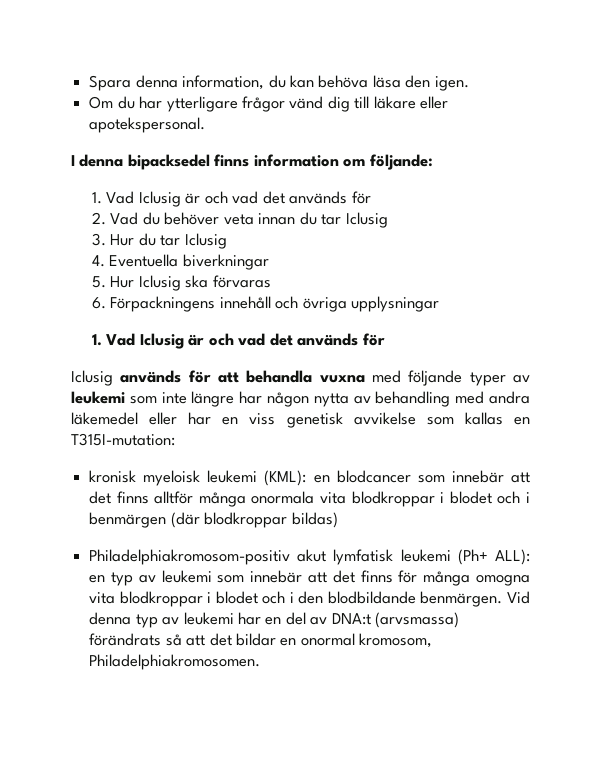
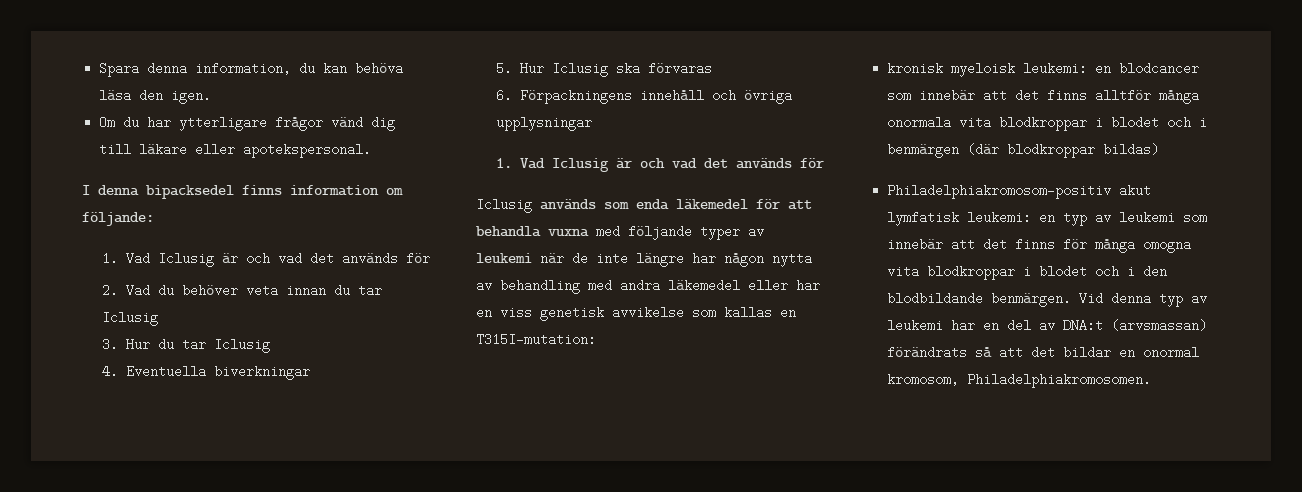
(182, 376) none -> [604,199,748,210] som enda läkemedel
[129,396,157,404] som -> [540,252,588,265] när de
[207,470,307,486] leukemi (KML): -> [1023,62,1088,75] leukemi:
[400,549,530,565] leukemi (Ph+ ALL): -> [967,211,1032,224] leukemi:
[375,612,460,628] (arvsmassa) -> [1111,319,1208,332] (arvsmassan)

